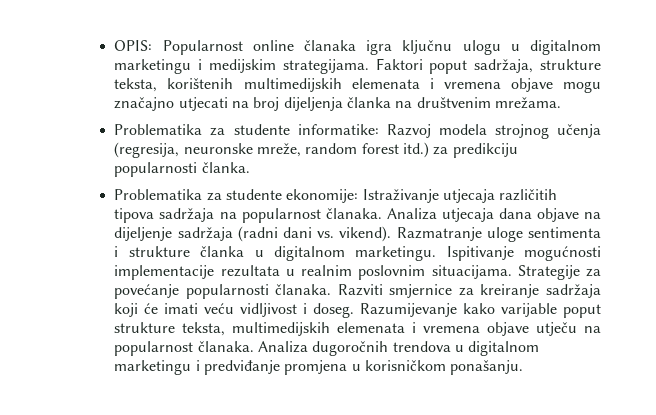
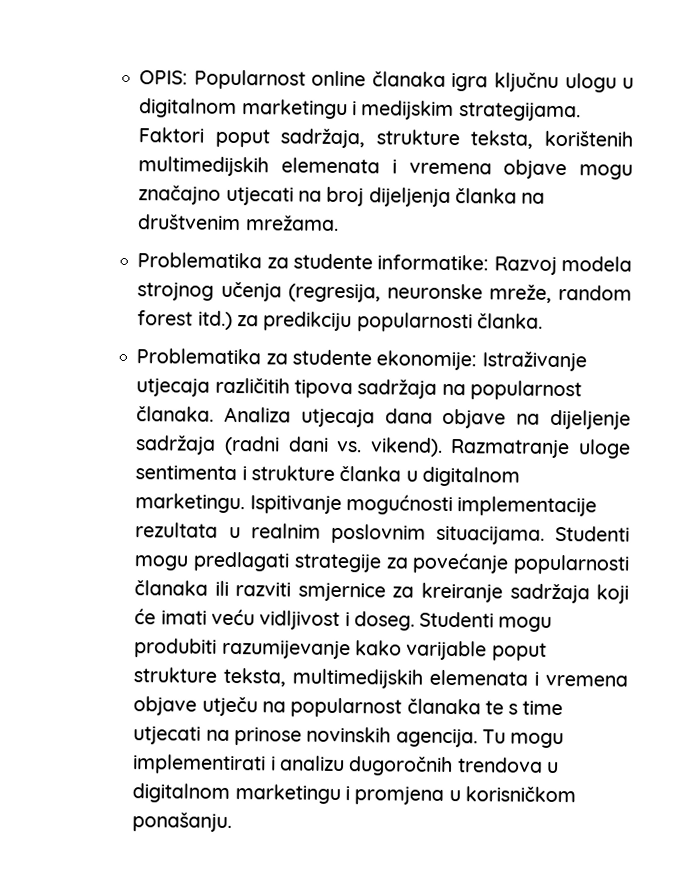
[517,265,601,280] [114,284,383,299] Strategije za povećanje popularnosti članaka. Razviti -> [555,525,631,542] [134,551,630,575] [134,580,292,597] Studenti mogu predlagati strategije za povećanje popularnosti članaka ili razviti
[360,303,458,317] Razumijevanje -> [419,611,553,632] [134,638,351,660] Studenti mogu produbiti razumijevanje
[197,341,309,353] članaka. Analiza -> [406,698,564,716] [133,726,565,749] [132,754,345,775] članaka te s time utjecati na prinose novinskih agencija. Tu mogu implementirati i analizu
[204,360,281,375] predviđanje -> (350, 793) none

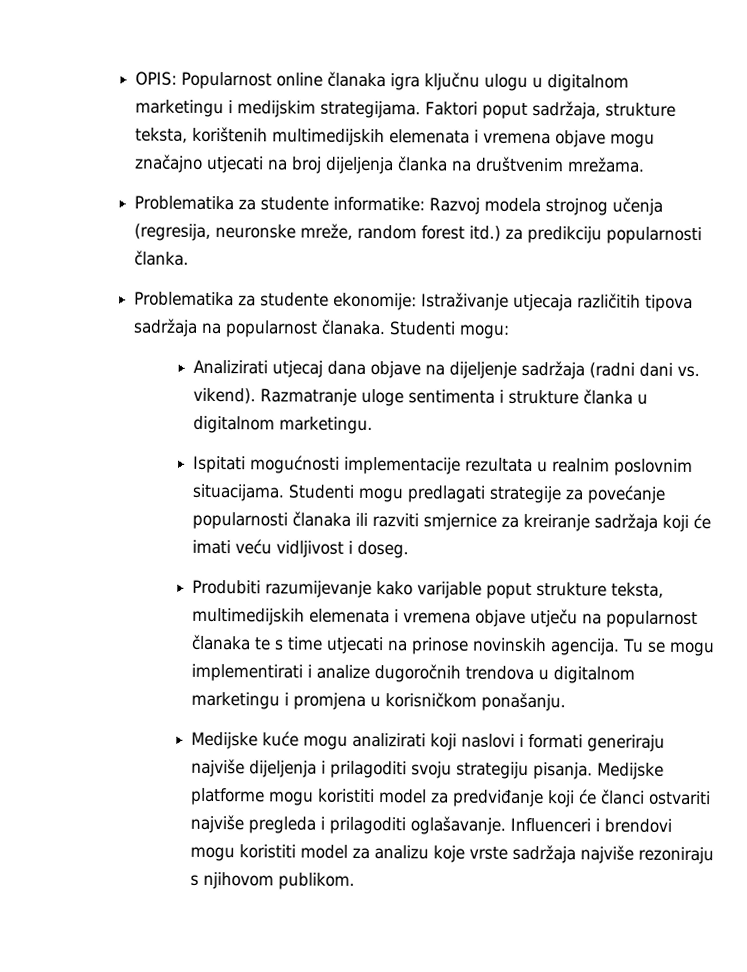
[224,406,375,428] Analiza utjecaja -> [389,321,511,339] [192,359,323,378] Studenti mogu: // Analizirati utjecaj
[249,495,342,515] Ispitivanje -> [192,455,246,474] // Ispitati
[419,611,553,632] [134,638,218,658] Studenti mogu produbiti -> [191,579,261,595] // Produbiti
(506, 736) none -> [646,641,666,653] se
[279,755,345,772] analizu -> [315,664,370,679] analize
(233, 822) none -> [190,731,665,752] [190,758,664,780] [189,787,711,808] [189,814,672,835] [189,844,714,865] [189,871,355,890] // Medijske kuće mogu analizirati koji naslovi i formati generiraju najviše dijeljenja i prilagoditi svoju strategiju pisanja. Medijske platforme mogu koristiti model za predviđanje koji će članci ostvariti najviše pregleda i prilagoditi oglašavanje. Influenceri i brendovi mogu koristiti model za analizu koje vrste sadržaja najviše rezoniraju s njihovom publikom.

